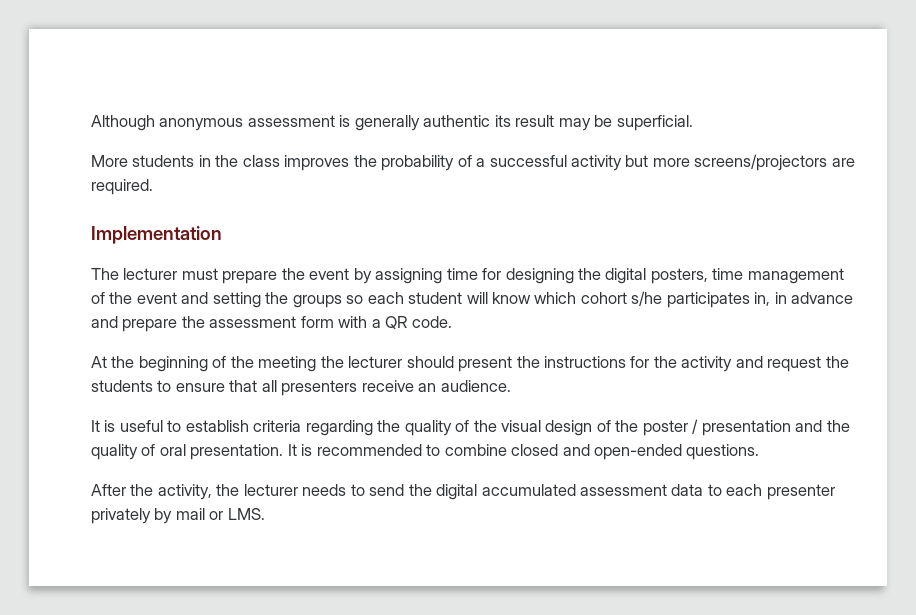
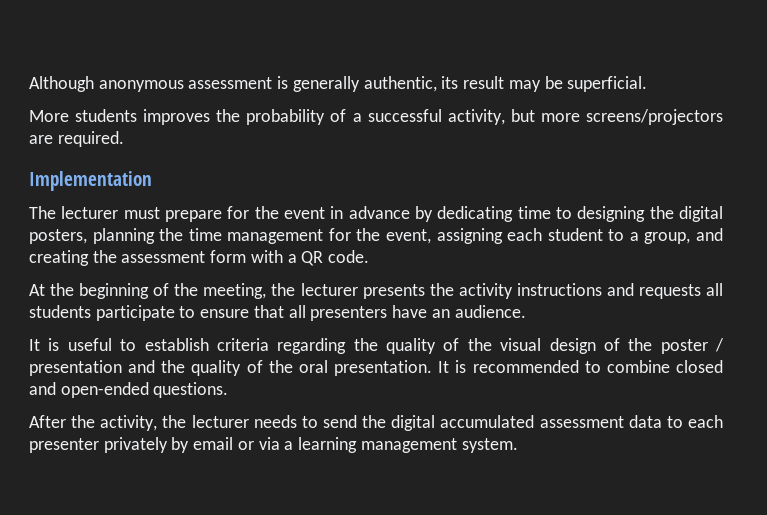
[423,115,491,127] authentic -> [363,76,437,92] authentic,
[198,155,280,167] in the class -> (138, 115) none
[571,155,623,171] activity -> [447,109,505,125] activity,
[281,268,844,284] [91,291,854,308] [91,316,178,332] the event by assigning time for designing the digital posters, time management of the event and setting the groups so each student will know which cohort s/he participates in, in advance and prepare -> [227,206,724,222] [29,228,723,244] [29,250,89,266] for the event in advance by dedicating time to designing the digital posters, planning the time management for the event, assigning each student to a group, and creating
[258,356,849,372] [91,380,153,392] meeting the lecturer should present the instructions for the activity and request the students -> [203,283,723,299] [29,305,175,321] meeting, the lecturer presents the activity instructions and requests all students participate
[361,380,414,392] receive -> [392,305,428,318] have
(156, 450) none -> [268,360,293,373] the
[175,508,265,520] mail or LMS. -> [193,437,518,453] email or via a learning management system.

